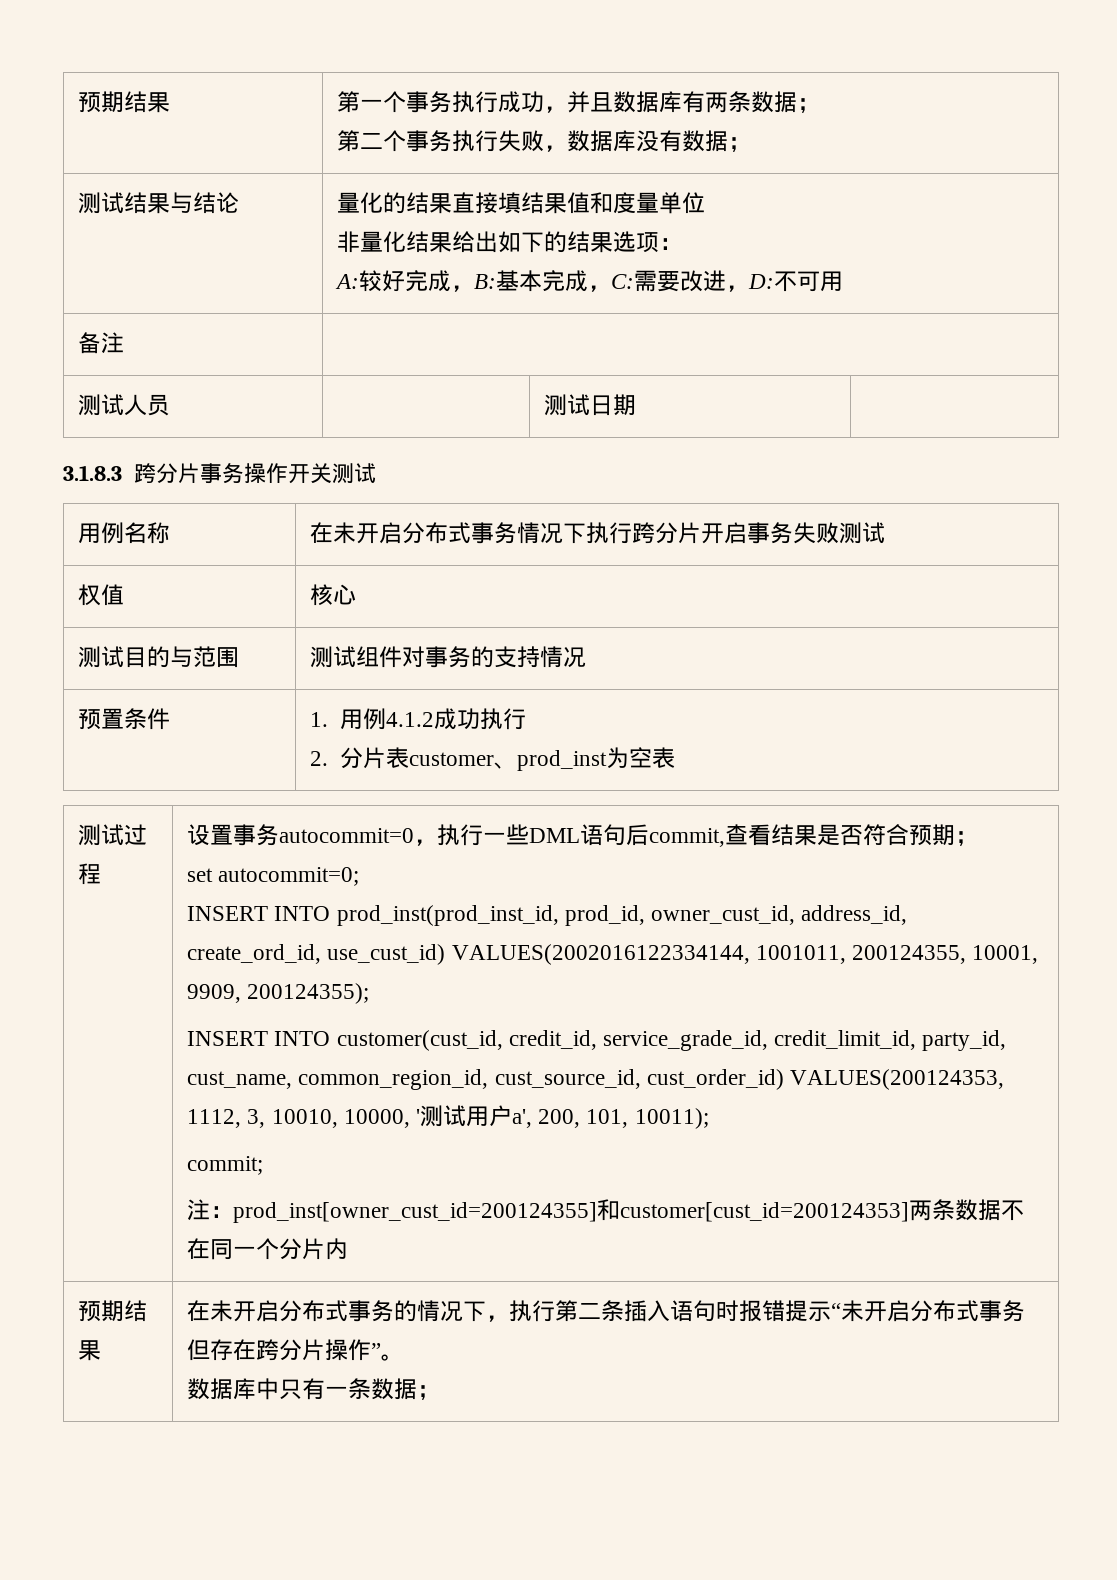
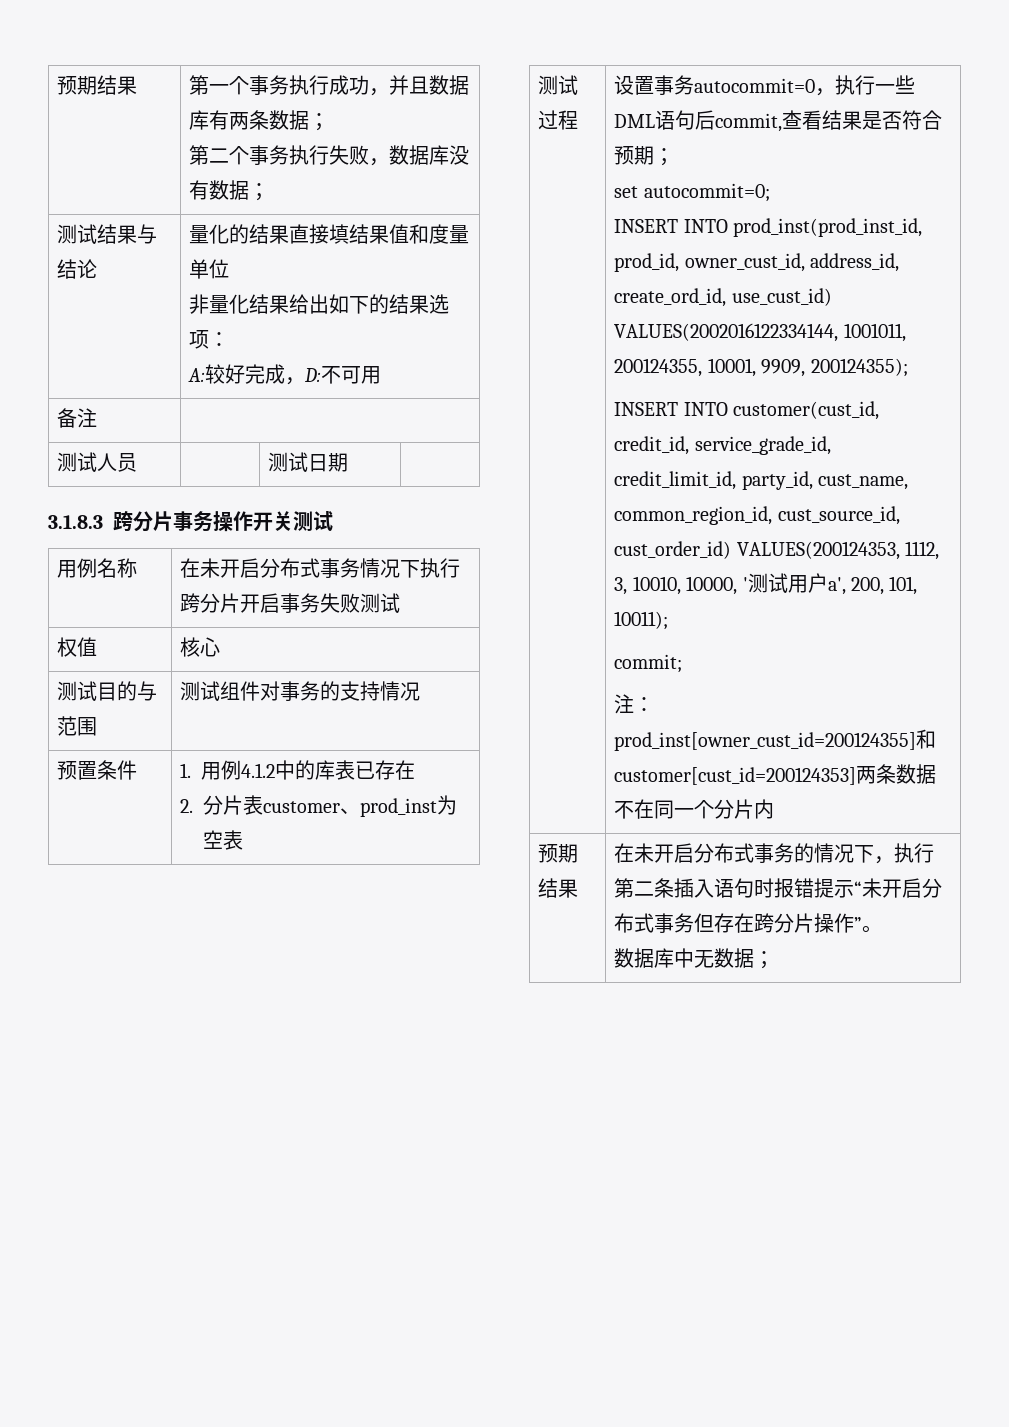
[474,270,750,292] B:基本完成，C:需要改进， -> (306, 381) none
[433,708,526,730] 成功执行 -> [275,760,416,780] 中的库表已存在
[279,1378,372,1400] 只有一条 -> [694,950,715,968] 无

